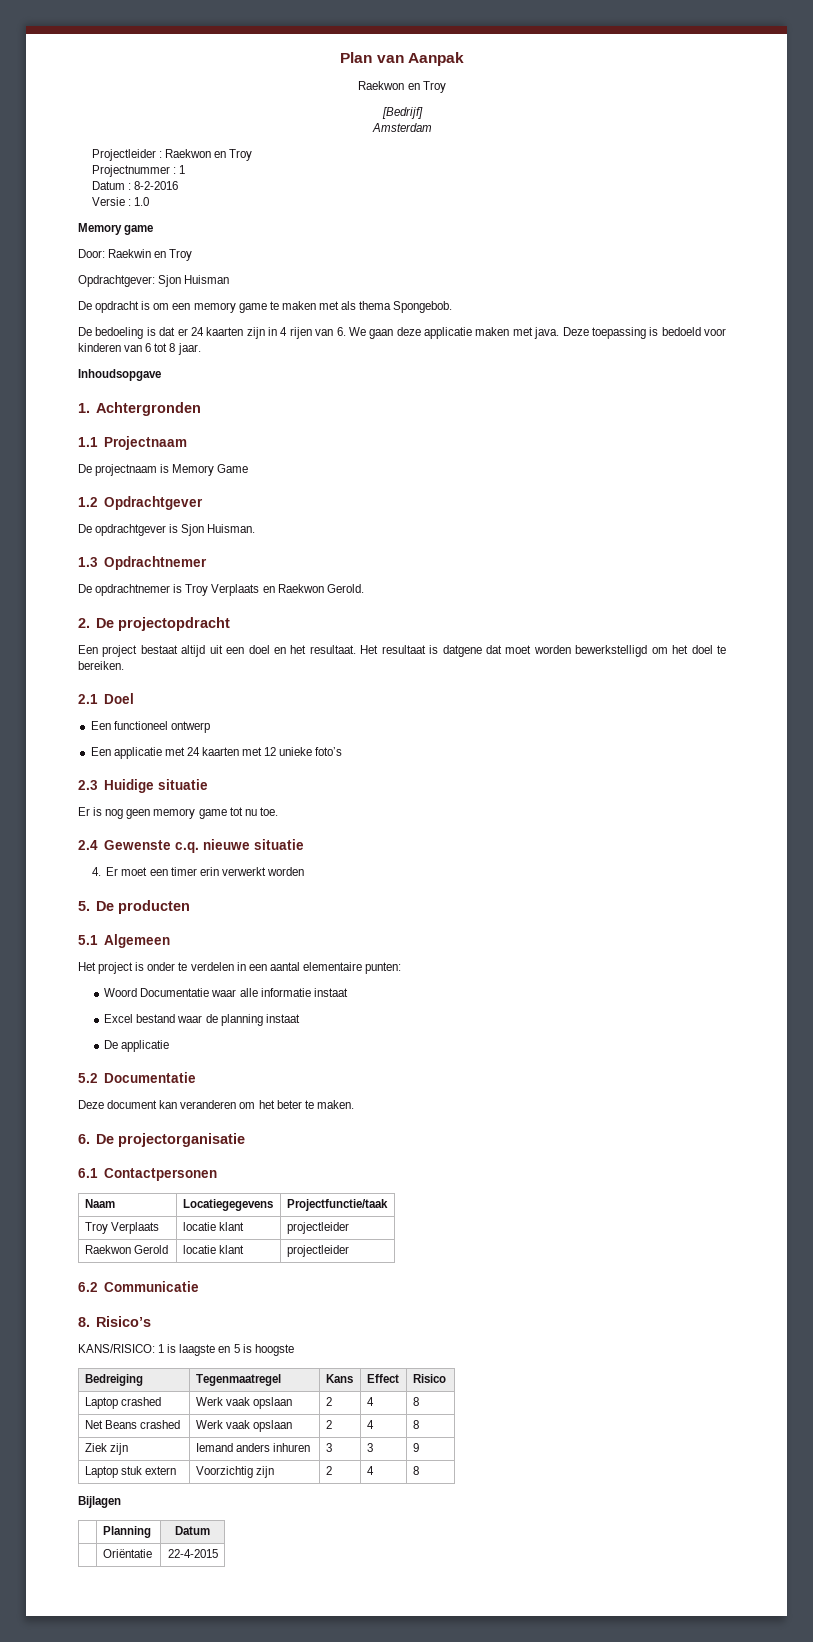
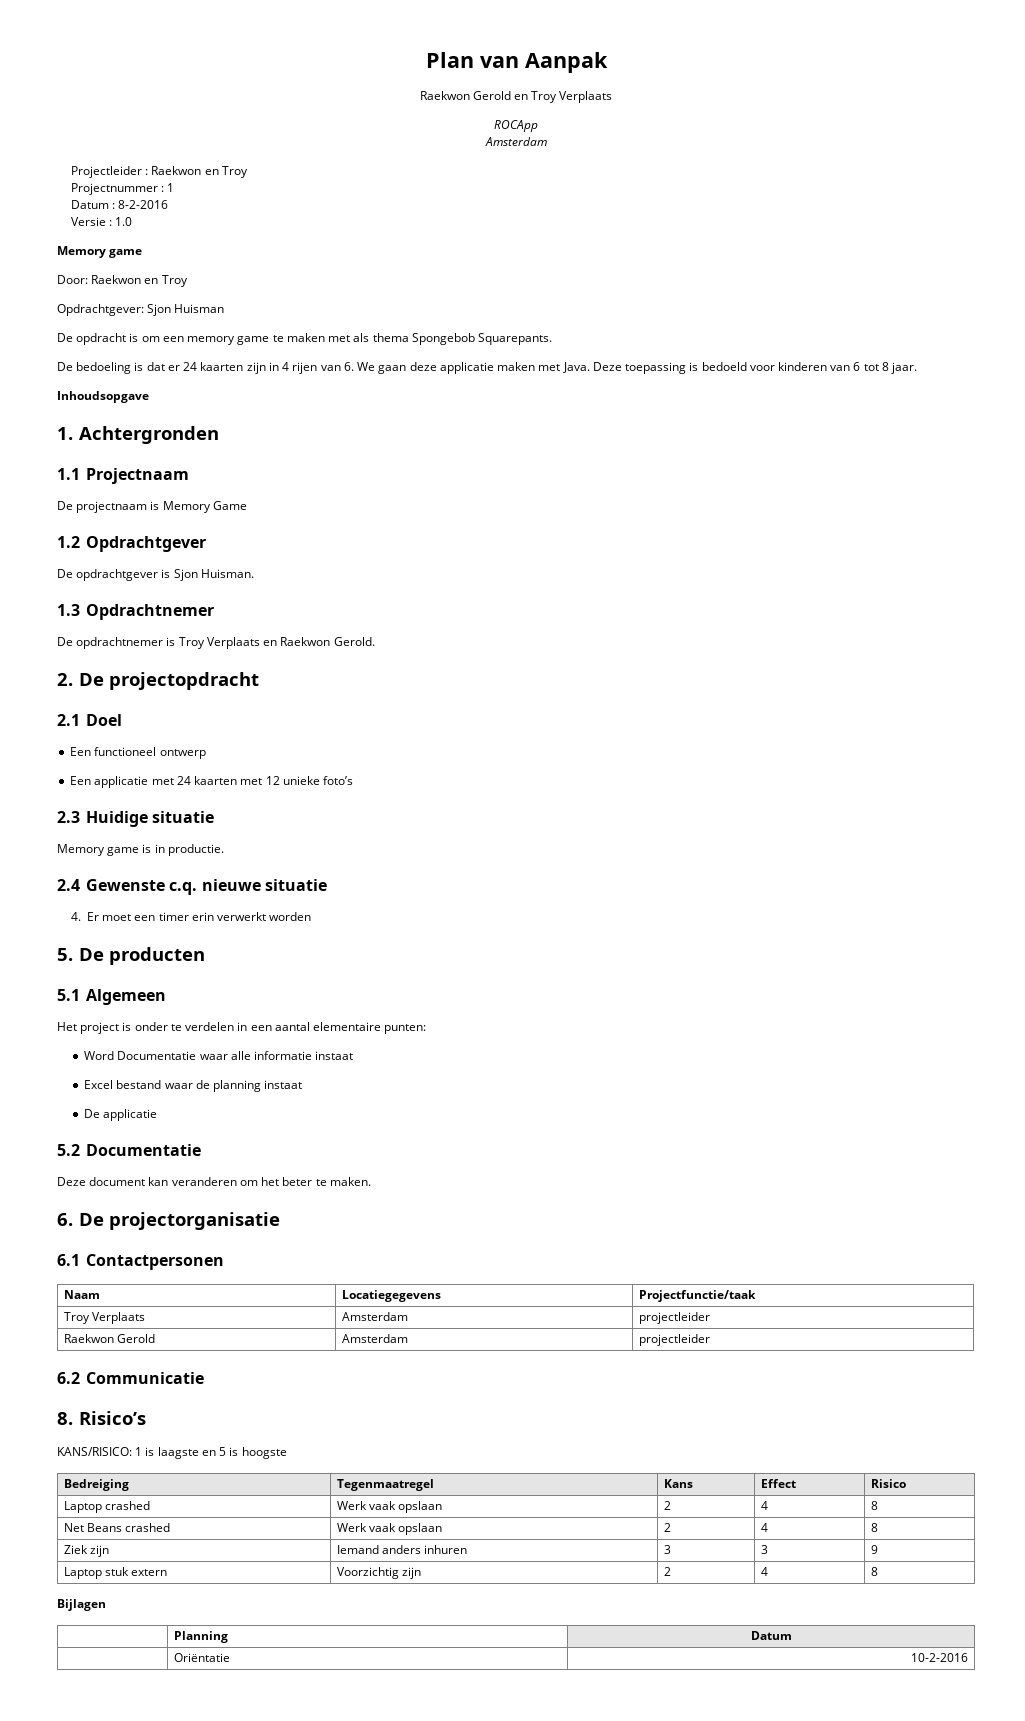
[407,81,446,93] [381,107,423,119] en Troy // [Bedrijf] -> [472,91,613,103] [494,120,538,132] Gerold en Troy Verplaats // ROCApp
[108,249,152,258] Raekwin -> [91,275,142,284] Raekwon
[393,301,453,313] Spongebob. -> [411,333,553,345] Spongebob Squarepants.
[534,327,560,339] java. -> [562,362,590,373] Java.
[78,645,727,657] [78,661,124,670] // Een project bestaat altijd uit een doel en het resultaat. Het resultaat is datgene dat moet worden bewerkstelligd om het doel te bereiken. -> (259, 681) none
[78,807,278,819] Er is nog geen memory game tot nu toe. -> [57,844,224,856] Memory game is in productie.
[104,988,138,997] Woord -> [84,1051,115,1060] Word
[182,1222,244,1231] locatie klant -> [341,1312,408,1321] Amsterdam
[182,1245,244,1254] locatie klant -> [341,1334,408,1343] Amsterdam
[168,1549,219,1558] 22-4-2015 -> [911,1653,969,1662] 10-2-2016

